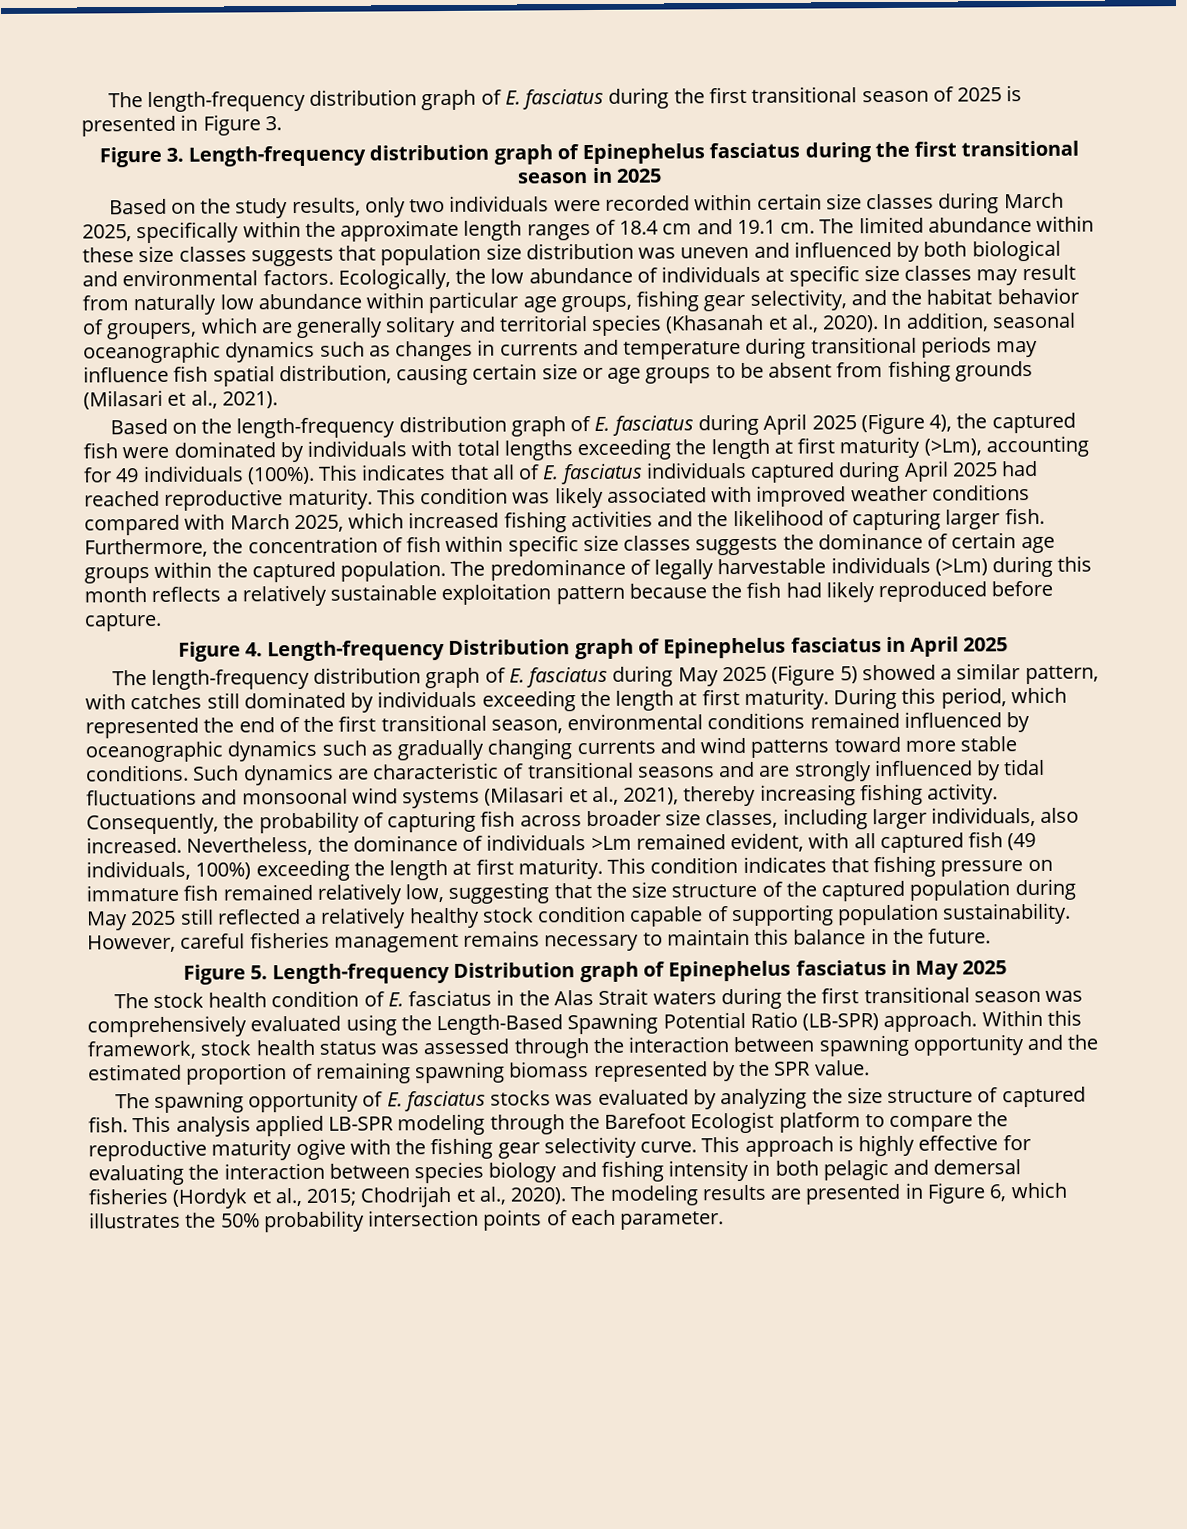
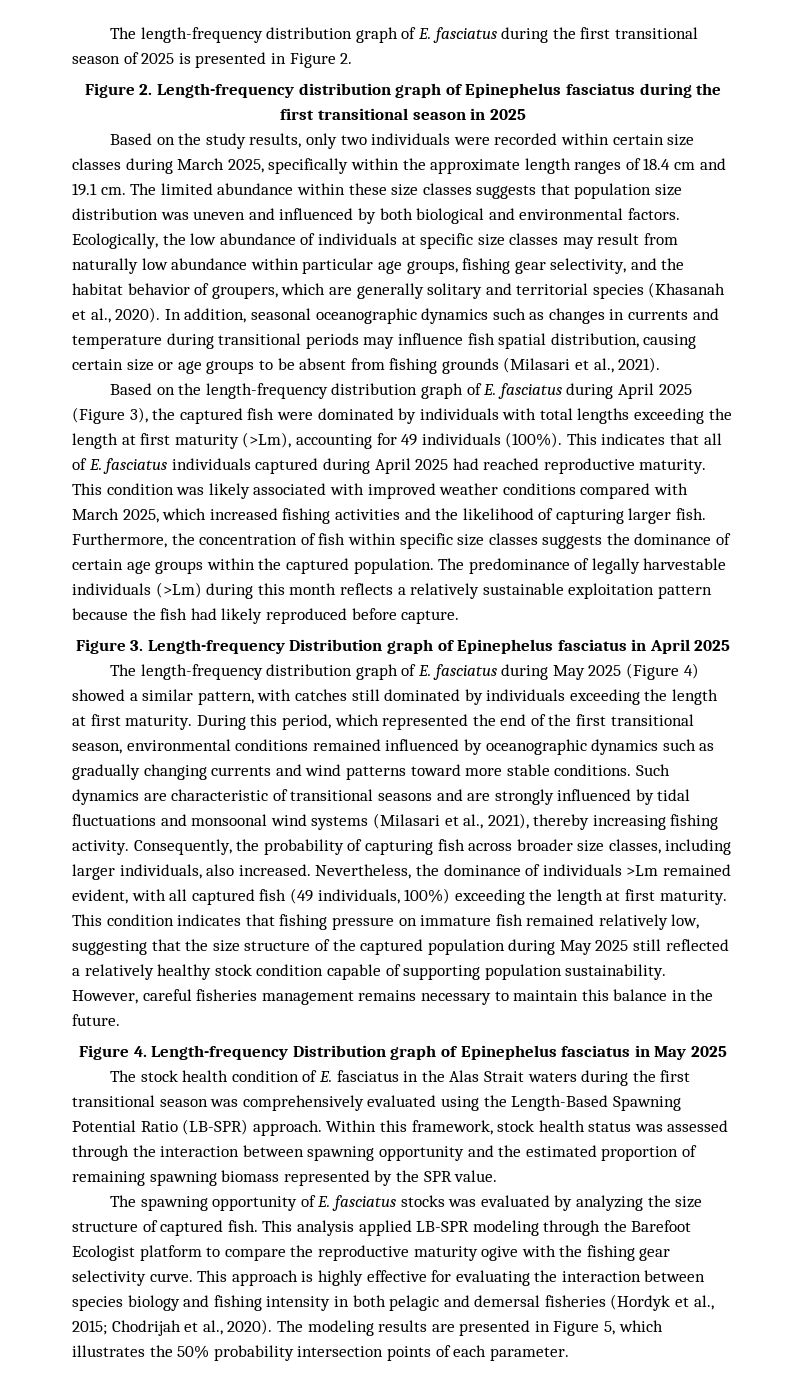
[264,116,282,131] [98,146,184,168] 3. // Figure 3. -> [340,53,353,64] [84,83,153,98] 2. // Figure 2.
[929,414,953,432] 4), -> [129,407,148,423] 3),
[244,642,263,657] 4. -> [130,640,144,651] 3.
[839,666,858,684] 5) -> [683,663,699,679] 4)
[249,965,268,980] 5. -> [133,1046,147,1057] 4.
[989,1184,1007,1202] 6, -> [604,1321,616,1335] 5,

